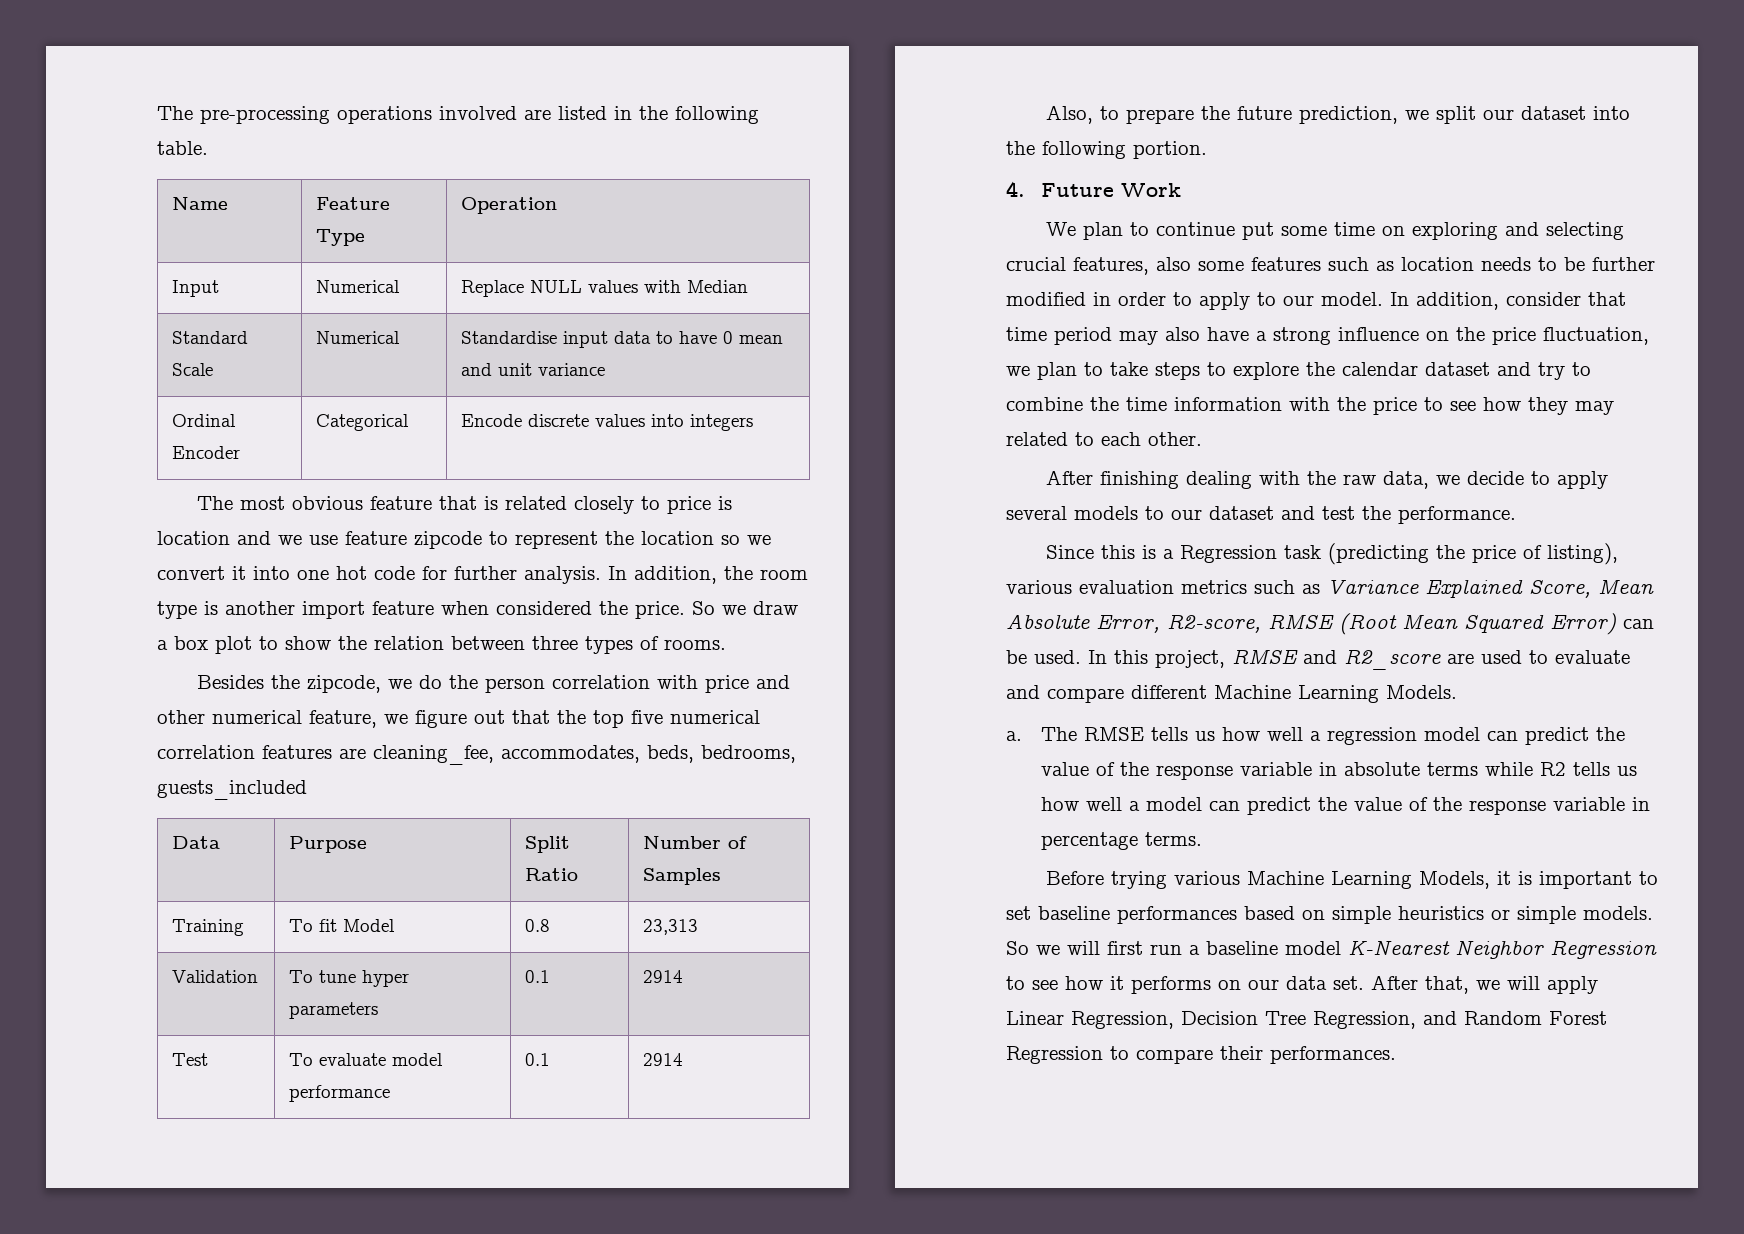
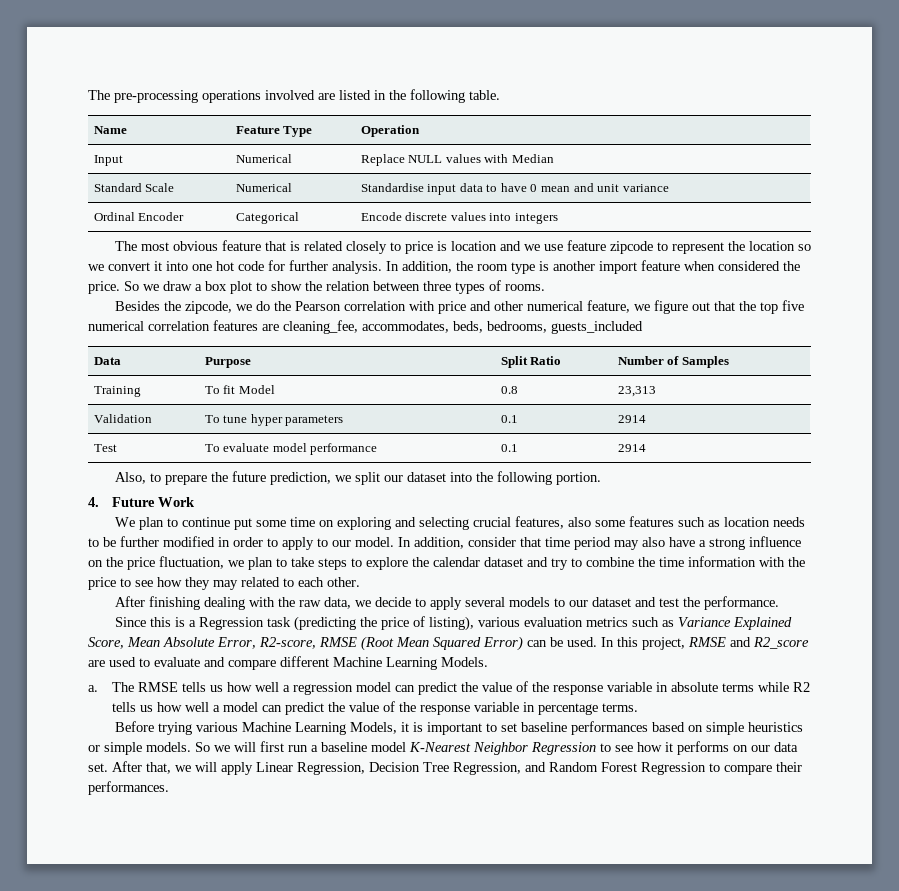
[485,678,546,693] person -> [294,301,341,311] Pearson

